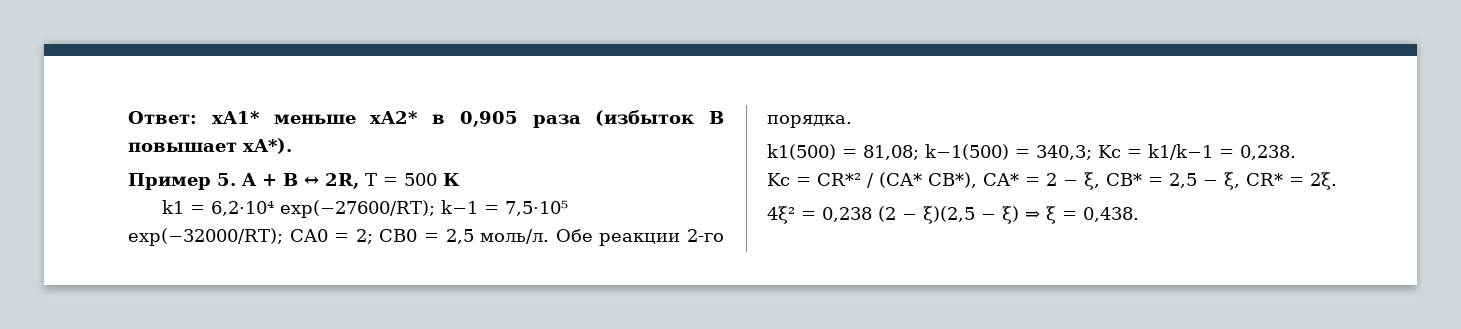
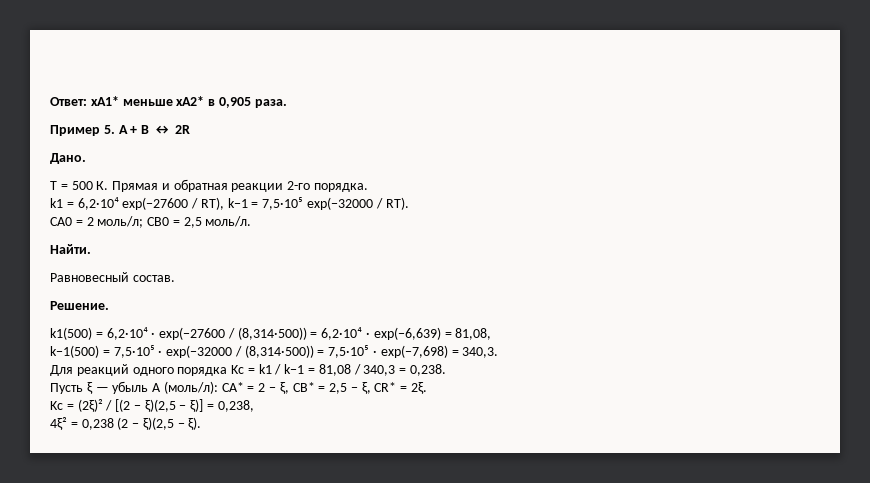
[532,110,724,128] [128,138,292,154] раза (избыток B повышает xA*). -> [254,99,287,108] раза.
[325,173,359,189] 2R, -> [174,125,190,134] [50,153,86,164] 2R // Дано. //
[443,173,460,186] [162,200,569,218] [128,228,725,246] [767,115,852,128] [767,144,1296,160] [767,172,977,188] К // k1 = 6,2·10⁴ exp(−27600/RT); k−1 = 7,5·10⁵ exp(−32000/RT); CA0 = 2; CB0 = 2,5 моль/л. Обе реакции 2-го порядка. // k1(500) = 81,08; k−1(500) = 340,3; Kc = k1/k−1 = 0,238. // Kc = CR*² / (CA* CB*), -> [96,179,369,192] [50,197,409,210] [50,216,252,228] [50,244,91,254] [50,272,175,282] [50,301,109,310] [50,327,492,340] [50,345,499,358] [50,364,446,376] [50,381,218,394] К. Прямая и обратная реакции 2-го порядка. // k1 = 6,2·10⁴ exp(−27600 / RT), k−1 = 7,5·10⁵ exp(−32000 / RT). // CA0 = 2 моль/л; CB0 = 2,5 моль/л. // Найти. // Равновесный состав. // Решение. // k1(500) = 6,2·10⁴ · exp(−27600 / (8,314·500)) = 6,2·10⁴ · exp(−6,639) = 81,08, // k−1(500) = 7,5·10⁵ · exp(−32000 / (8,314·500)) = 7,5·10⁵ · exp(−7,698) = 340,3. // Для реакций одного порядка Kc = k1 / k−1 = 81,08 / 340,3 = 0,238. // Пусть ξ — убыль A (моль/л):
(1337, 181) none -> [50,399,254,412] // Kc = (2ξ)² / [(2 − ξ)(2,5 − ξ)] = 0,238,
[1002,206,1139,224] ξ) ⇒ ξ = 0,438. -> [188,417,202,430] ξ).

